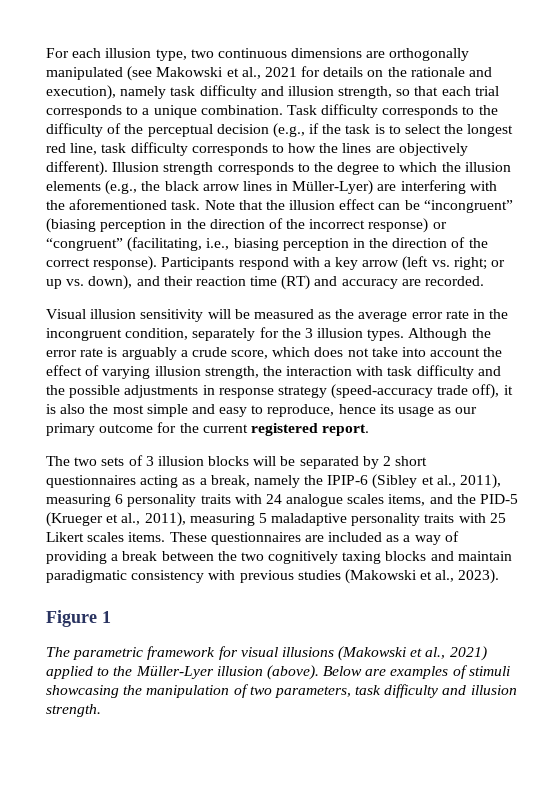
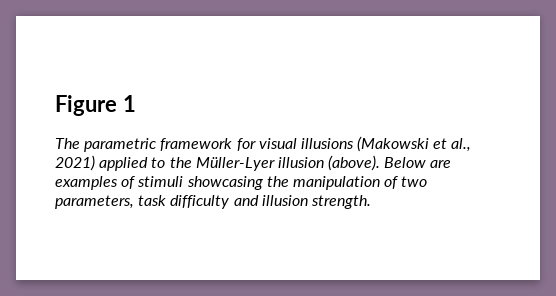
[46,48,470,61] [46,66,493,81] [46,85,499,100] [46,104,498,118] [46,123,514,138] [46,142,468,156] [46,161,511,176] [46,180,497,195] [46,199,513,213] [46,218,447,233] [46,237,488,252] [46,256,506,271] [46,275,485,290] [46,309,509,322] [46,327,491,341] [46,347,503,360] [46,365,501,379] [46,384,513,399] [46,404,478,417] [46,422,370,436] [46,455,428,469] [46,474,502,489] [46,494,519,507] [46,512,506,527] [46,531,459,545] [46,551,512,564] [46,569,500,584] For each illusion type, two continuous dimensions are orthogonally manipulated (see Makowski et al., 2021 for details on the rationale and execution), namely task difficulty and illusion strength, so that each trial corresponds to a unique combination. Task difficulty corresponds to the difficulty of the perceptual decision (e.g., if the task is to select the longest red line, task difficulty corresponds to how the lines are objectively different). Illusion strength corresponds to the degree to which the illusion elements (e.g., the black arrow lines in Müller-Lyer) are interfering with the aforementioned task. Note that the illusion effect can be “incongruent” (biasing perception in the direction of the incorrect response) or “congruent” (facilitating, i.e., biasing perception in the direction of the correct response). Participants respond with a key arrow (left vs. right; or up vs. down), and their reaction time (RT) and accuracy are recorded. // Visual illusion sensitivity will be measured as the average error rate in the incongruent condition, separately for the 3 illusion types. Although the error rate is arguably a crude score, which does not take into account the effect of varying illusion strength, the interaction with task difficulty and the possible adjustments in response strategy (speed-accuracy trade off), it is also the most simple and easy to reproduce, hence its usage as our primary outcome for the current registered report. // The two sets of 3 illusion blocks will be separated by 2 short questionnaires acting as a break, namely the IPIP-6 (Sibley et al., 2011), measuring 6 personality traits with 24 analogue scales items, and the PID-5 (Krueger et al., 2011), measuring 5 maladaptive personality traits with 25 Likert scales items. These questionnaires are included as a way of providing a break between the two cognitively taxing blocks and maintain paradigmatic consistency with previous studies (Makowski et al., 2023). // -> (55, 105) none

